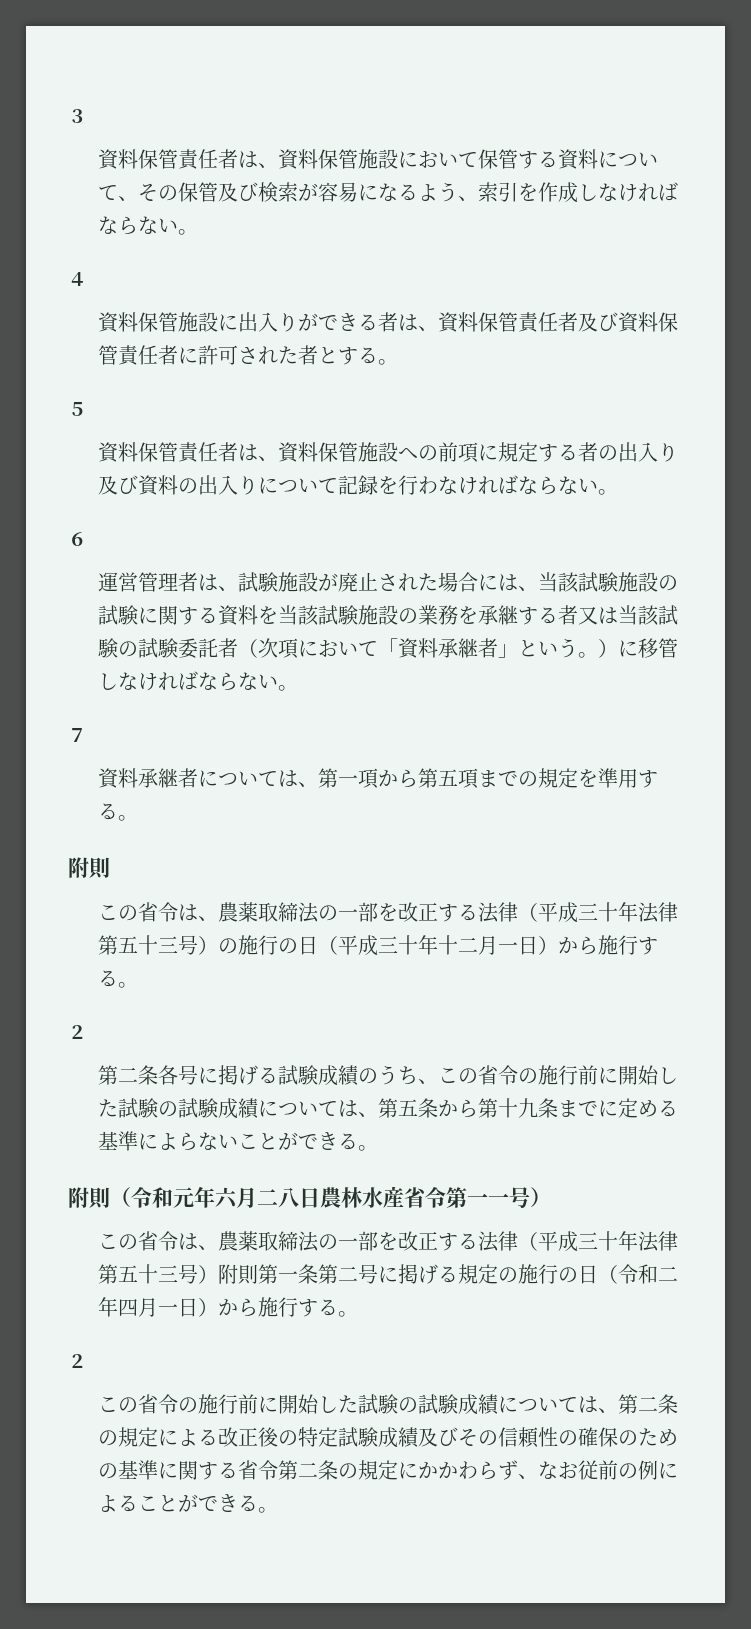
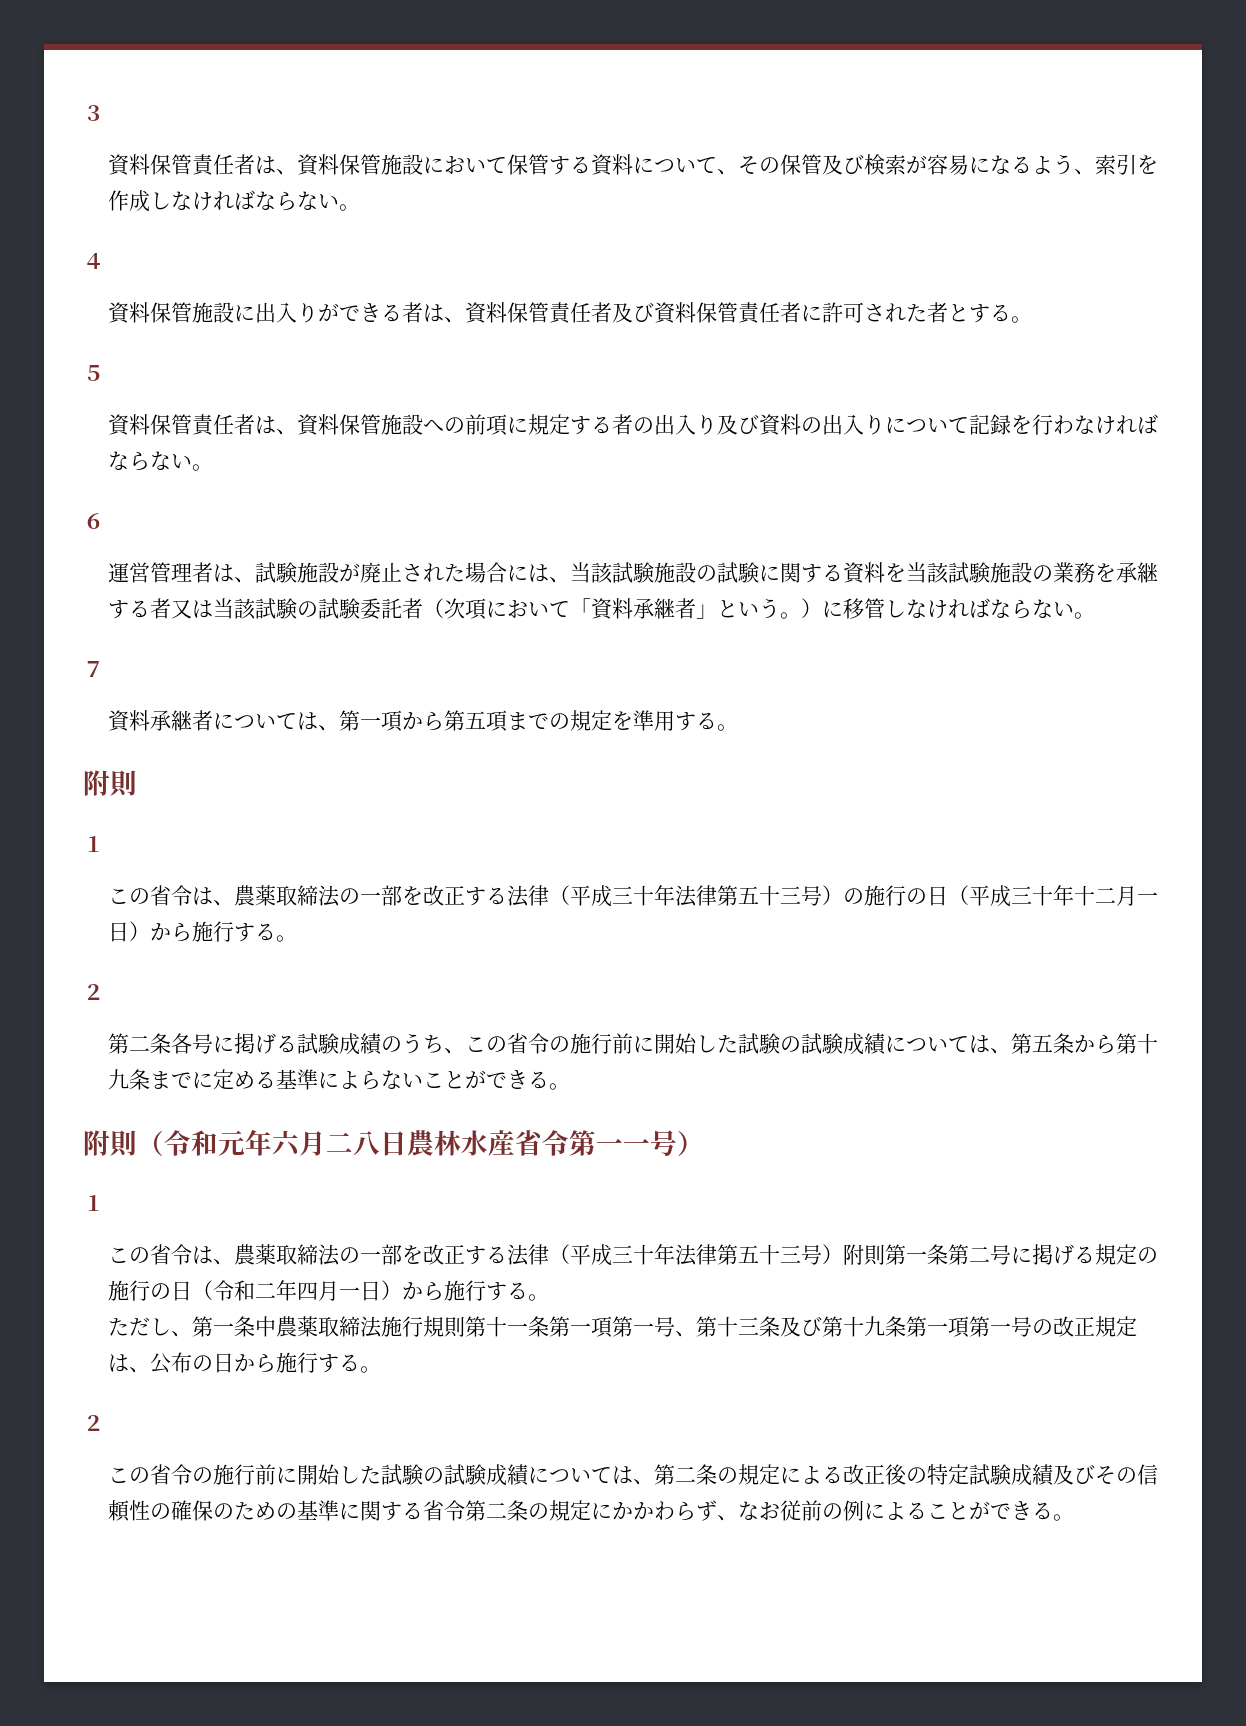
(110, 868) none -> [83,836,104,852] // １
(551, 1197) none -> [83,1195,104,1211] // １
(358, 1314) none -> [107,1316,1137,1338] [107,1352,381,1374] // ただし、第一条中農薬取締法施行規則第十一条第一項第一号、第十三条及び第十九条第一項第一号の改正規定は、公布の日から施行する。

